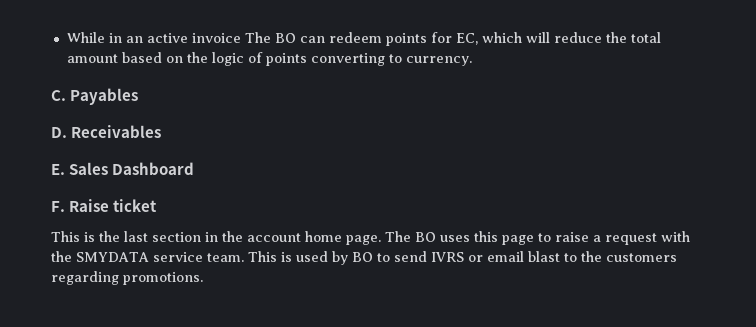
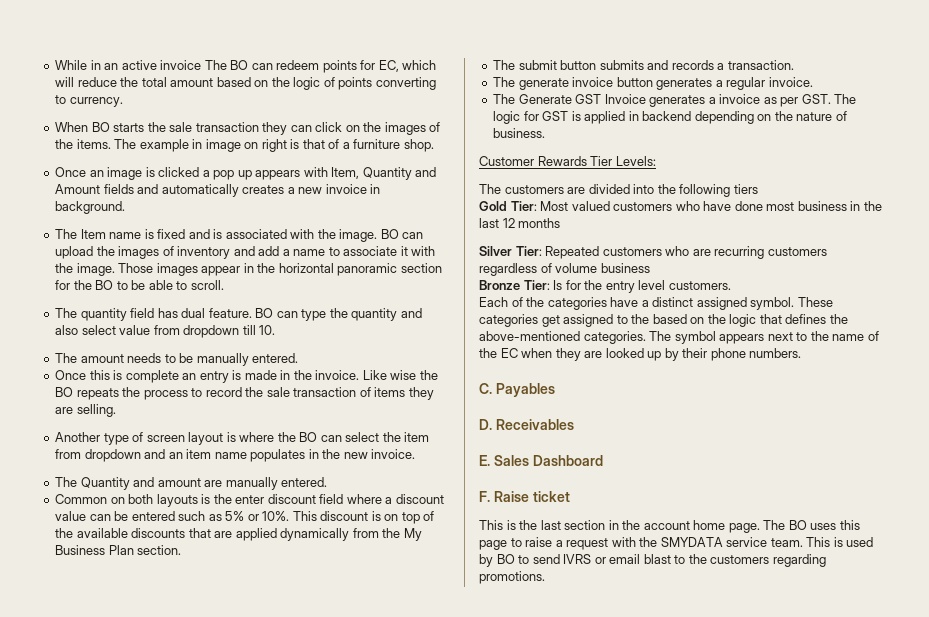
(472, 61) none -> [55,122,441,135] [55,139,434,152] [55,167,437,180] [55,184,381,197] [55,201,126,214] [55,229,424,242] [55,246,436,259] [55,263,442,276] [55,280,224,290] [55,308,422,321] [55,325,276,338] [55,353,299,366] [55,370,438,383] [55,387,434,400] [55,404,116,417] [55,432,430,445] [55,449,416,462] [55,477,328,490] [55,494,444,507] [55,511,435,524] [55,528,422,541] [55,545,182,555] [493,60,794,70] [493,77,813,90] [493,94,857,107] [493,111,847,124] [493,128,546,138] [479,156,656,166] [479,184,758,197] [479,201,882,211] [479,218,561,228] [479,246,827,259] [479,263,650,276] [479,280,731,293] [479,297,833,310] [479,314,848,327] [479,331,879,344] [479,348,802,361] // When BO starts the sale transaction they can click on the images of the items. The example in image on right is that of a furniture shop. // Once an image is clicked a pop up appears with Item, Quantity and Amount fields and automatically creates a new invoice in background. // The Item name is fixed and is associated with the image. BO can upload the images of inventory and add a name to associate it with the image. Those images appear in the horizontal panoramic section for the BO to be able to scroll. // The quantity field has dual feature. BO can type the quantity and also select value from dropdown till 10. // The amount needs to be manually entered. // Once this is complete an entry is made in the invoice. Like wise the BO repeats the process to record the sale transaction of items they are selling. // Another type of screen layout is where the BO can select the item from dropdown and an item name populates in the new invoice. // The Quantity and amount are manually entered. // Common on both layouts is the enter discount field where a discount value can be entered such as 5% or 10%. This discount is on top of the available discounts that are applied dynamically from the My Business Plan section. // The submit button submits and records a transaction. // The generate invoice button generates a regular invoice. // The Generate GST Invoice generates a invoice as per GST. The logic for GST is applied in backend depending on the nature of business. // Customer Rewards Tier Levels: // The customers are divided into the following tiers // Gold Tier: Most valued customers who have done most business in the last 12 months // Silver Tier: Repeated customers who are recurring customers regardless of volume business // Bronze Tier: Is for the entry level customers. // Each of the categories have a distinct assigned symbol. These categories get assigned to the based on the logic that defines the above-mentioned categories. The symbol appears next to the name of the EC when they are looked up by their phone numbers.

